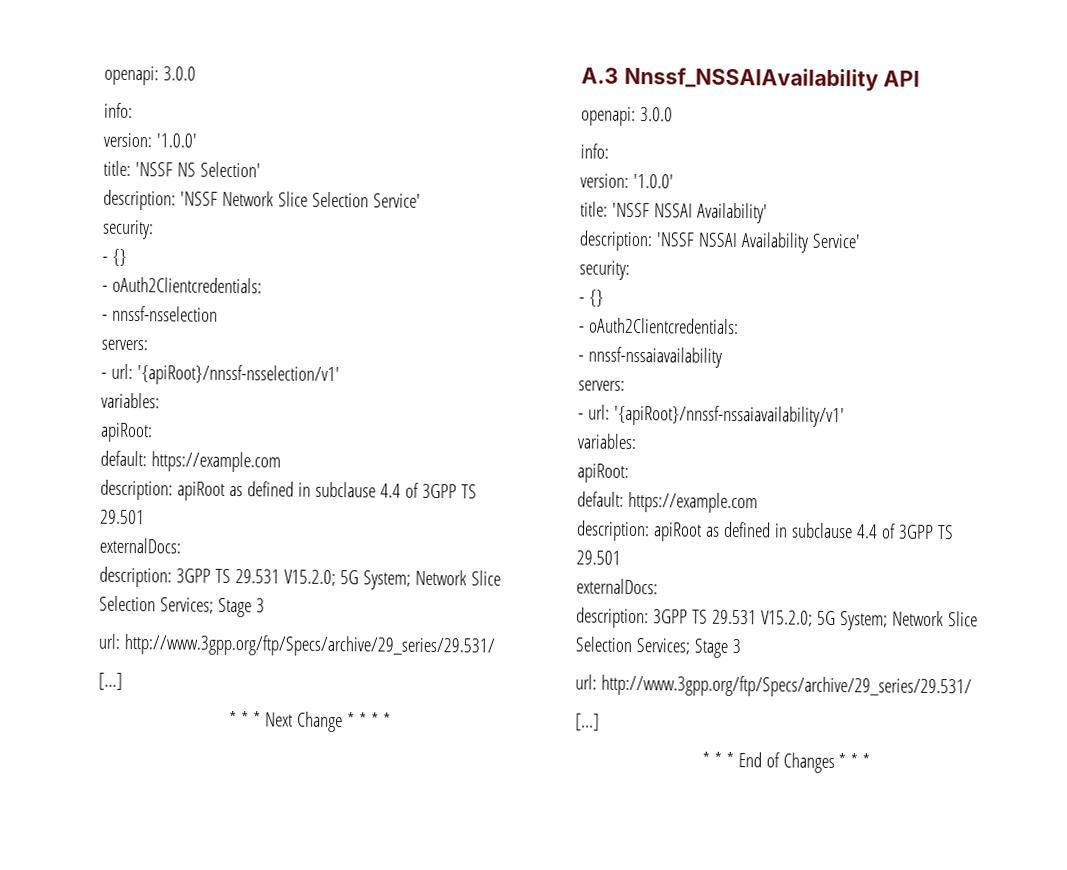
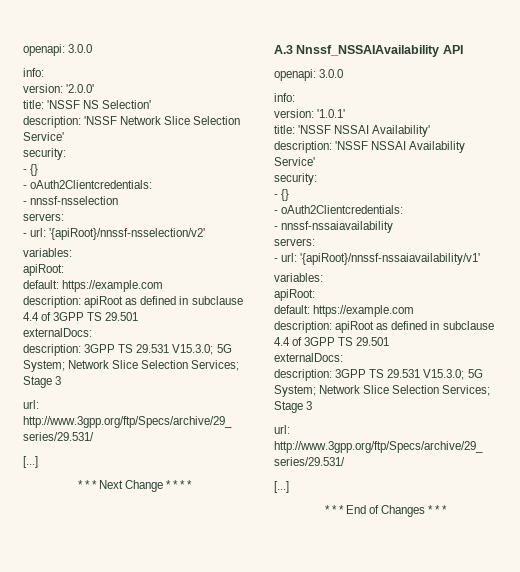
[104,65,196,86] [104,102,133,118] [103,132,197,148] openapi: 3.0.0 // info: // version: '1.0.0' -> [23,44,93,56] [23,68,44,77] [23,84,95,93] openapi: 3.0.0 // info: // version: '2.0.0'
[136,364,340,387] '{apiRoot}/nnssf-nsselection/v1' -> [49,228,206,240] '{apiRoot}/nnssf-nsselection/v2'
[283,569,336,587] V15.2.0; -> [172,344,214,355] V15.3.0;
[632,173,674,189] '1.0.0' -> [317,109,346,118] '1.0.1'
[760,610,813,627] V15.2.0; -> [423,369,465,380] V15.3.0;

